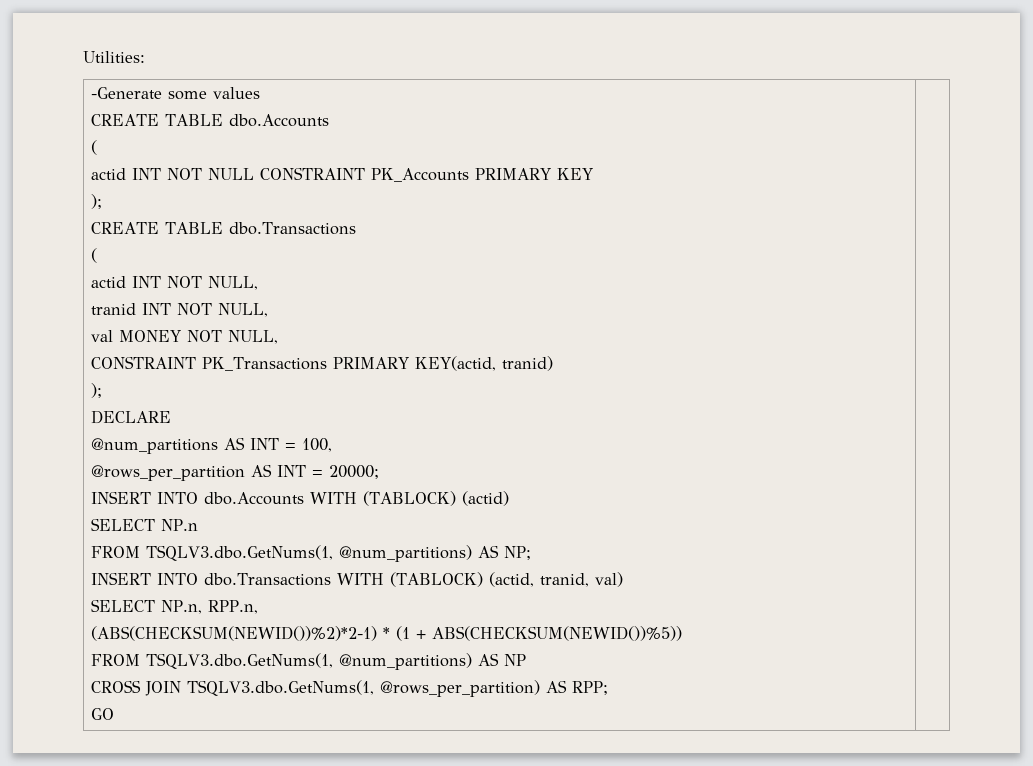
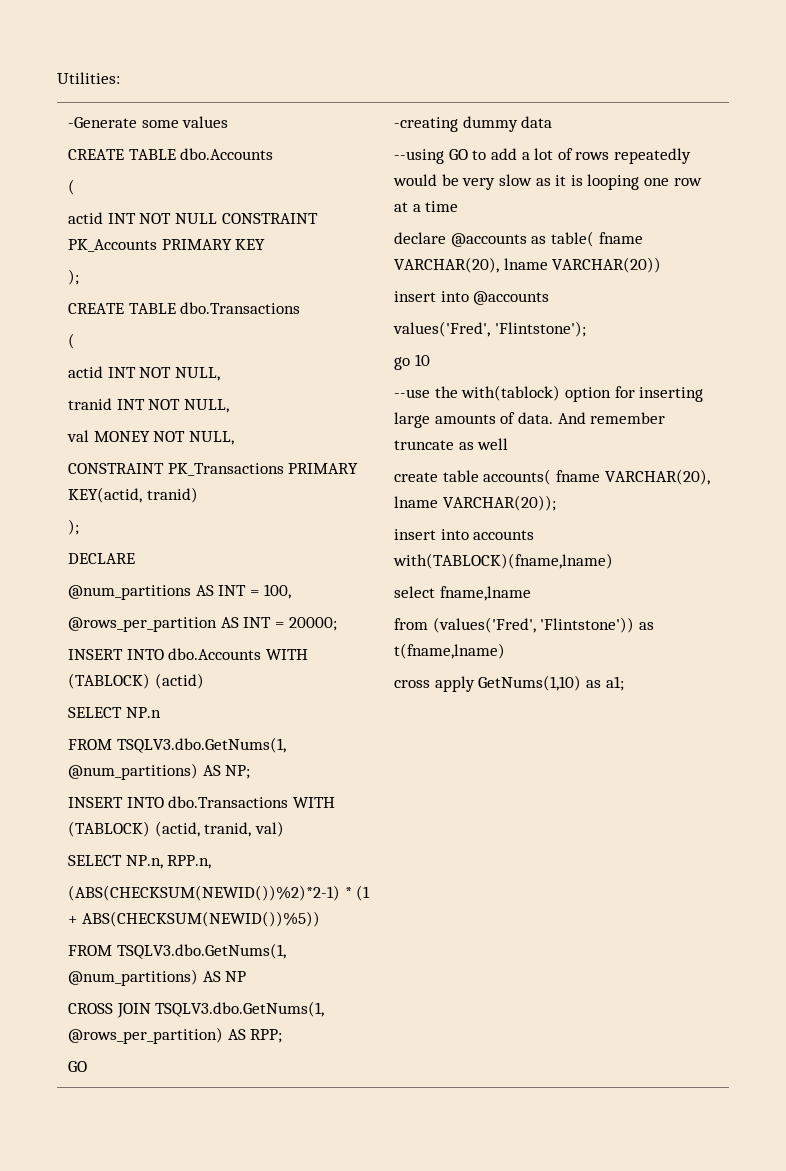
(114, 714) none -> [394,116,553,132] [394,148,691,164] [393,174,702,190] [394,201,459,212] [394,231,643,247] [394,257,662,273] [394,291,550,305] [393,321,586,337] [394,354,430,370] [394,385,704,402] [394,412,666,428] [394,438,509,450] [394,469,710,485] [394,495,556,511] [394,529,535,540] [393,553,614,569] [394,586,531,601] [394,617,654,633] [394,643,506,659] [394,675,624,692] -creating dummy data // --using GO to add a lot of rows repeatedly would be very slow as it is looping one row at a time // declare @accounts as table( fname VARCHAR(20), lname VARCHAR(20)) // insert into @accounts // values('Fred', 'Flintstone'); // go 10 // --use the with(tablock) option for inserting large amounts of data. And remember truncate as well // create table accounts( fname VARCHAR(20), lname VARCHAR(20)); // insert into accounts with(TABLOCK)(fname,lname) // select fname,lname // from (values('Fred', 'Flintstone')) as t(fname,lname) // cross apply GetNums(1,10) as a1;

